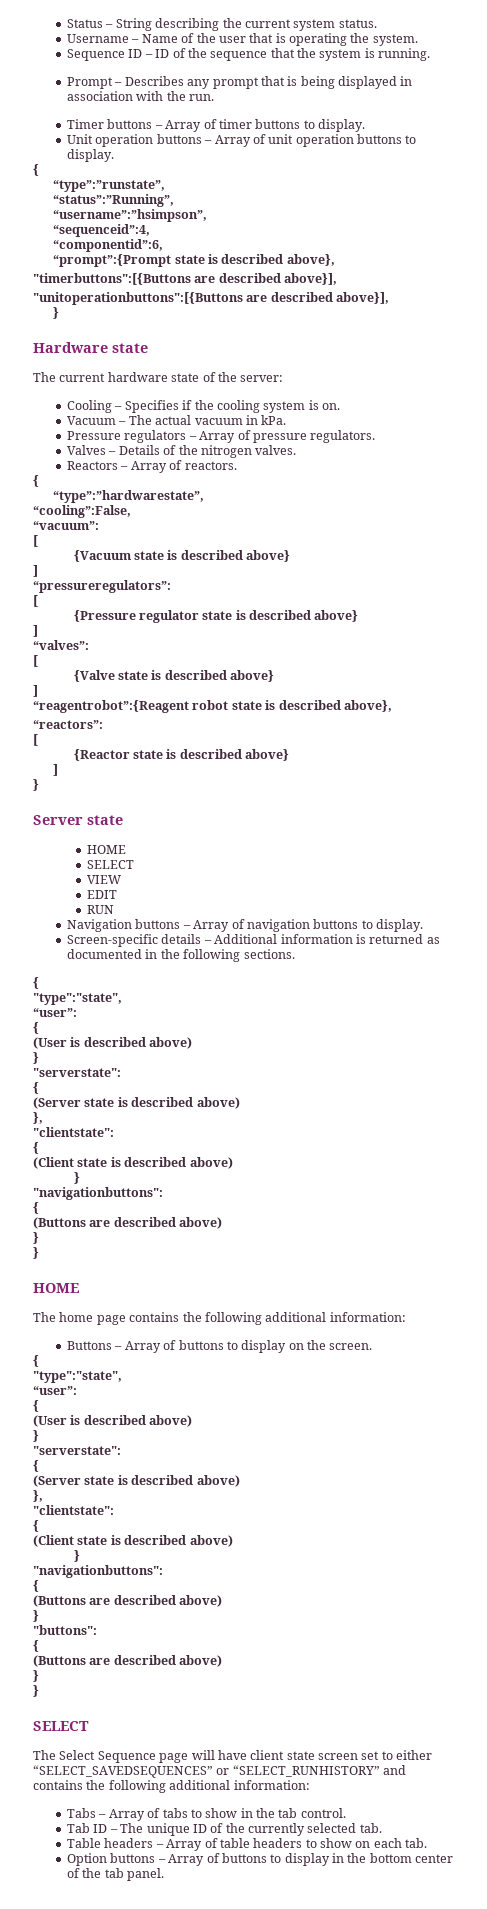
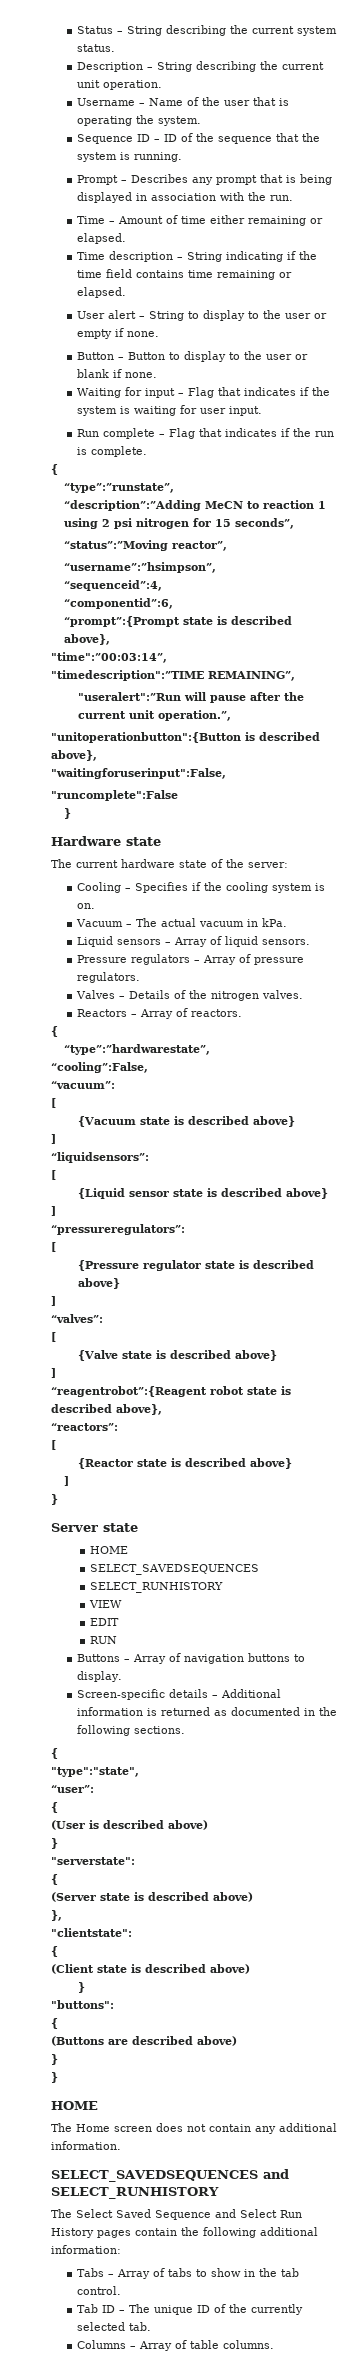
(377, 23) none -> [76,61,324,72] [76,80,162,90] // Description – String describing the current unit operation.
[67,119,366,132] [67,134,417,147] [67,149,115,162] [33,164,39,176] [53,180,166,192] [53,194,175,207] Timer buttons – Array of timer buttons to display. // Unit operation buttons – Array of unit operation buttons to display. // { // “type”:”runstate”, // “status”:”Running”, -> [76,215,323,226] [76,233,126,244] [76,251,317,262] [76,269,292,280] [76,287,126,298] [76,310,327,321] [76,328,159,339] [76,351,308,362] [76,369,157,378] [76,387,330,398] [76,405,262,416] [76,428,334,439] [76,446,147,457] [51,464,58,475] [64,483,175,493] [64,500,327,511] [64,518,295,529] [64,540,228,551] Time – Amount of time either remaining or elapsed. // Time description – String indicating if the time field contains time remaining or elapsed. // User alert – String to display to the user or empty if none. // Button – Button to display to the user or blank if none. // Waiting for input – Flag that indicates if the system is waiting for user input. // Run complete – Flag that indicates if the run is complete. // { // “type”:”runstate”, // “description”:”Adding MeCN to reaction 1 using 2 psi nitrogen for 15 seconds”, // “status”:”Moving reactor”,
[33,273,338,285] [33,292,390,305] "timerbuttons":[{Buttons are described above}], // "unitoperationbuttons":[{Buttons are described above}], -> [51,652,167,663] [51,670,295,681] [77,692,304,703] [77,710,231,721] [51,732,320,743] [51,750,97,761] [51,768,226,779] [51,790,178,801] "time":”00:03:14”, // "timedescription":”TIME REMAINING”, // "useralert":”Run will pause after the current unit operation.”, // "unitoperationbutton":{Button is described above}, // "waitingforuserinput":False, // "runcomplete":False
(287, 420) none -> [76,936,310,947] // Liquid sensors – Array of liquid sensors.
(38, 571) none -> [51,1152,149,1163] [51,1170,56,1180] [77,1188,328,1199] [51,1206,56,1216] // “liquidsensors”: // [ // {Liquid sensor state is described above} // ]
[87,860,135,869] SELECT -> [89,1564,259,1575] [89,1582,223,1593] SELECT_SAVEDSEQUENCES // SELECT_RUNHISTORY
[67,919,181,932] Navigation buttons -> [76,1654,120,1662] Buttons
[33,1187,163,1200] "navigationbuttons": -> [51,2000,114,2009] "buttons":
[59,1312,406,1325] [67,1340,373,1353] [33,1355,39,1367] [33,1371,122,1383] [33,1386,77,1395] [33,1400,39,1412] [33,1415,193,1427] [33,1430,39,1442] [33,1446,121,1455] [33,1460,39,1472] [33,1475,240,1487] [33,1490,43,1502] [33,1505,114,1515] [33,1520,39,1532] [33,1535,233,1547] [73,1550,80,1562] [33,1565,163,1578] [33,1580,39,1592] [33,1595,223,1607] [33,1610,39,1622] [33,1625,97,1635] [33,1640,39,1652] [33,1655,223,1667] [33,1670,39,1682] [33,1685,39,1697] [33,1721,89,1731] [33,1750,433,1763] [33,1765,407,1778] [33,1780,83,1790] home page contains the following additional information: // Buttons – Array of buttons to display on the screen. // { // "type":"state", // “user”: // { // (User is described above) // } // "serverstate": // { // (Server state is described above) // }, // "clientstate": // { // (Client state is described above) // } // "navigationbuttons": // { // (Buttons are described above) // } // "buttons": // { // (Buttons are described above) // } // } // SELECT // The Select Sequence page will have client state screen set to either “SELECT_SAVEDSEQUENCES” or “SELECT_RUNHISTORY” and contains -> [76,2123,337,2134] [51,2141,121,2150] [51,2169,289,2182] [51,2187,219,2199] [51,2209,302,2220] [51,2228,177,2238] Home screen does not contain any additional information. // SELECT_SAVEDSEQUENCES and SELECT_RUNHISTORY // The Select Saved Sequence and Select Run History pages contain
[67,1838,154,1848] Table headers -> [76,2340,126,2349] Columns
[253,1838,428,1848] [67,1853,454,1866] [67,1868,165,1881] headers to show on each tab. // Option buttons – Array of buttons to display in the bottom center of the tab panel. -> [222,2340,274,2349] columns.

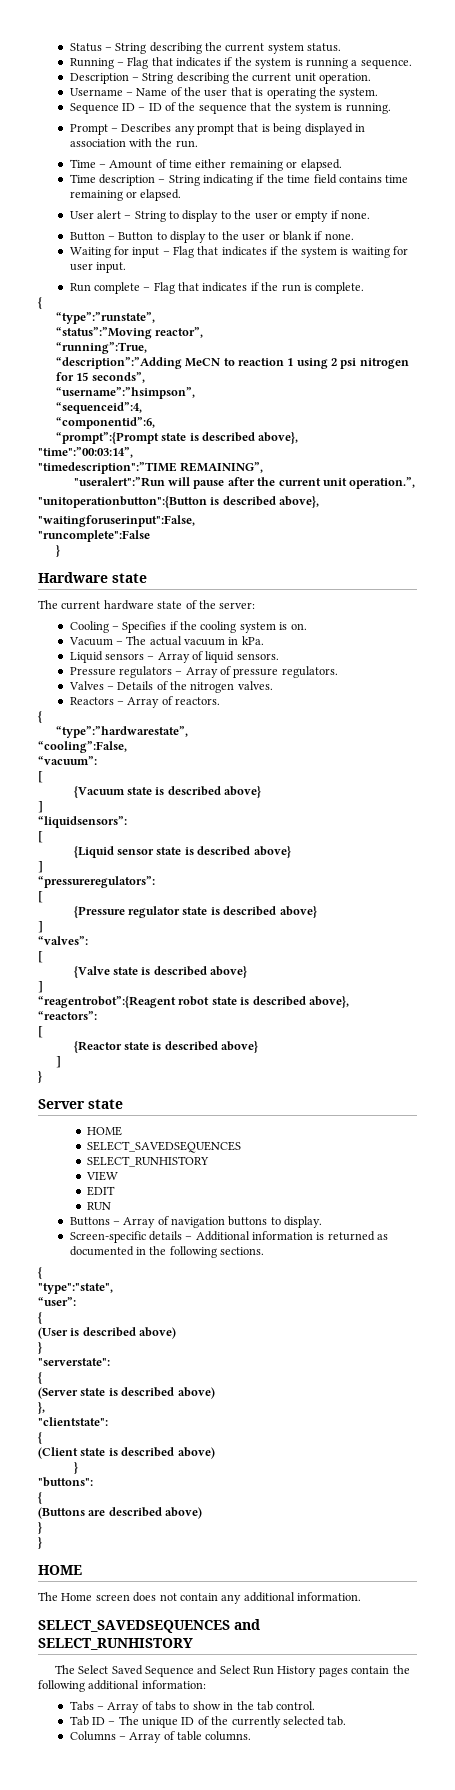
(115, 48) none -> [69,57,412,69] // Running – Flag that indicates if the system is running a sequence.
(175, 488) none -> [55,327,204,339] [55,342,147,354] // “status”:”Moving reactor”, // “running”:True,
[64,540,228,551] // “status”:”Moving reactor”, -> (145, 377) none

